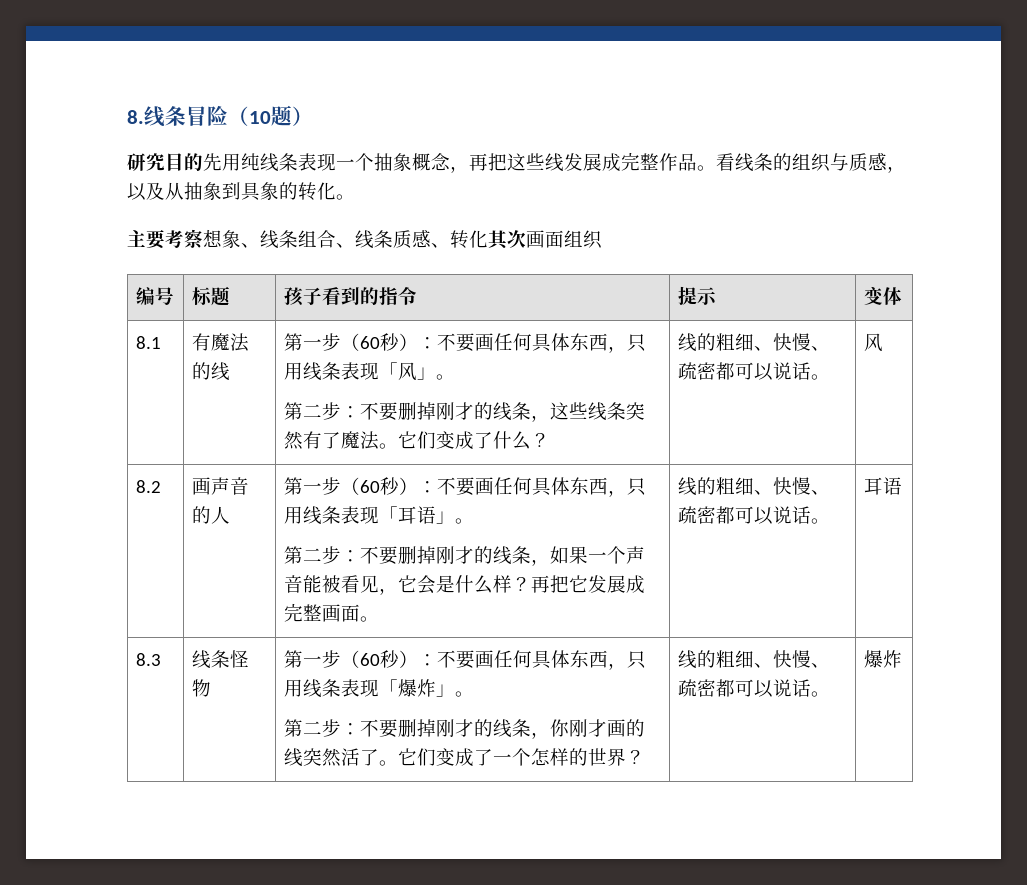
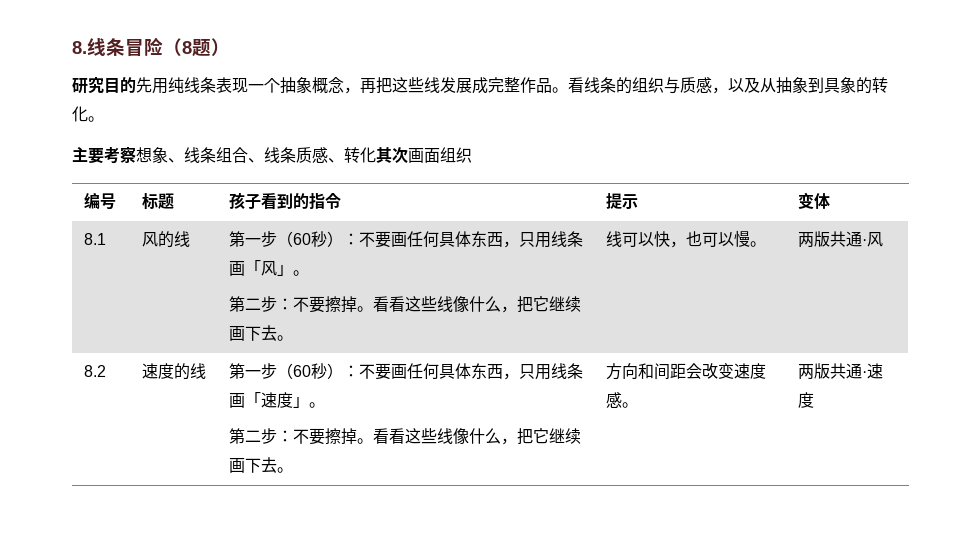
[249,111,271,124] 10 -> [182,41,192,54] 8
[192,333,250,352] 有魔法 -> [141,232,158,247] 风
[341,362,380,380] 表现 -> [228,261,245,276] 画
[398,402,646,422] [284,431,551,450] [678,333,831,352] [678,362,831,381] 删掉刚才的线条，这些线条突然有了魔法。它们变成了什么？ | 线的粗细、快慢、疏密都可以说话。 | -> [324,296,581,313] [228,325,293,341] [605,230,766,248] [797,231,867,247] 擦掉。看看这些线像什么，把它继续画下去。 | 线可以快，也可以慢。 | 两版共通·
[192,477,250,495] [192,506,231,524] 画声音的人 -> [141,363,206,380] 速度的线
[341,506,475,524] [284,546,646,566] [284,575,646,595] [284,603,380,622] [678,477,831,496] [678,506,831,525] [864,477,903,495] [136,653,162,666] [192,650,250,669] [192,679,212,697] [284,650,647,670] [284,679,475,698] [284,719,646,739] [284,748,646,767] [678,650,831,669] [678,679,831,698] [864,650,903,668] 表现「耳语」。 // 第二步：不要删掉刚才的线条，如果一个声音能被看见，它会是什么样？再把它发展成完整画面。 | 线的粗细、快慢、疏密都可以说话。 | 耳语 // 8.3 | 线条怪物 | 第一步（60秒）：不要画任何具体东西，只用线条表现「爆炸」。 // 第二步：不要删掉刚才的线条，你刚才画的线突然活了。它们变成了一个怎样的世界？ | 线的粗细、快慢、疏密都可以说话。 | 爆炸 -> [228,392,325,408] [228,428,581,445] [228,457,293,473] [605,363,766,380] [605,392,638,408] [797,363,883,379] [797,392,814,408] 画「速度」。 // 第二步：不要擦掉。看看这些线像什么，把它继续画下去。 | 方向和间距会改变速度感。 | 两版共通·速度

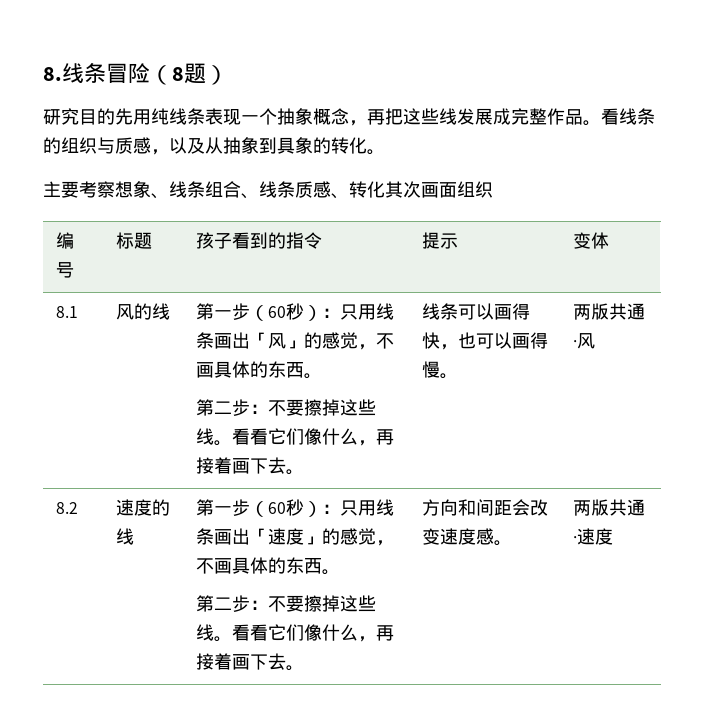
[358,231,583,248] [228,260,309,276] [228,296,581,313] 不要画任何具体东西，只用线条画「风」。 // 第二步：不要擦掉。看看这些线像什么，把它继续 -> [339,303,394,320] [195,332,394,350] [195,361,322,379] [195,399,376,416] [195,428,394,446] [195,457,232,474] 只用线条画出「风」的感觉，不画具体的东西。 // 第二步：不要擦掉这些线。看看它们像什么，再接着
[621,232,654,247] 可以 -> [439,303,530,320] 条可以画得
(734, 239) none -> [511,332,548,349] 画得
[358,363,583,380] [228,393,245,408] 不要画任何具体东西，只用线条画 -> [339,499,394,516] [195,528,250,545] 只用线条画出
[308,402,325,408] [228,428,581,445] 。 // 第二步：不要擦掉。看看这些线像什么，把它继续 -> [321,528,394,546] [195,557,340,575] [195,595,376,612] [195,624,394,642] [195,653,232,670] 的感觉，不画具体的东西。 // 第二步：不要擦掉这些线。看看它们像什么，再接着

